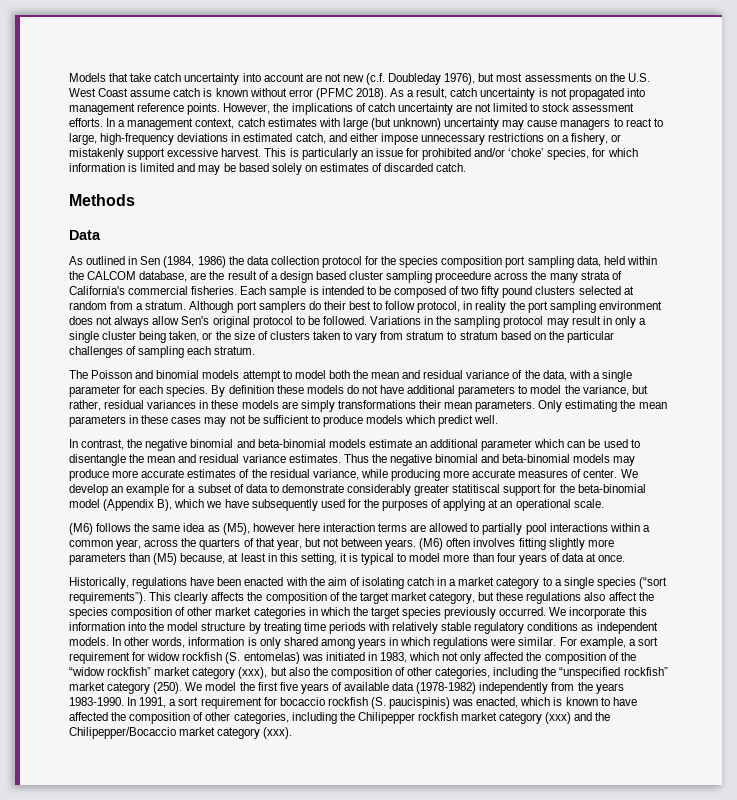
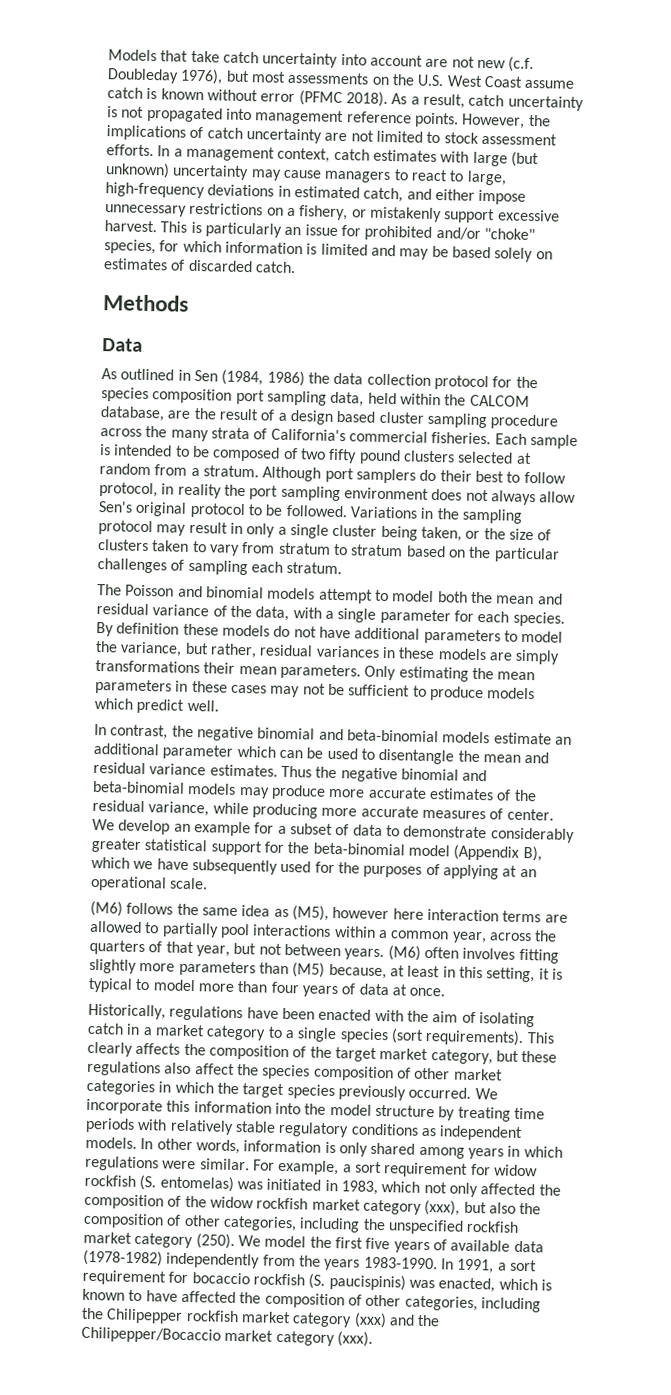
[508,148,545,157] ‘choke’ -> [483,228,535,241] "choke"
[435,271,492,283] proceedure -> [490,414,559,430] procedure
[452,484,501,493] statitiscal -> [144,839,208,852] statistical
[638,577,667,589] [69,592,146,604] (“sort requirements”). -> [390,1028,525,1047] (sort requirements).
[69,667,152,676] “widow rockfish” -> [209,1196,309,1210] widow rockfish
[559,667,668,679] “unspecified rockfish” -> [387,1219,520,1235] unspecified rockfish

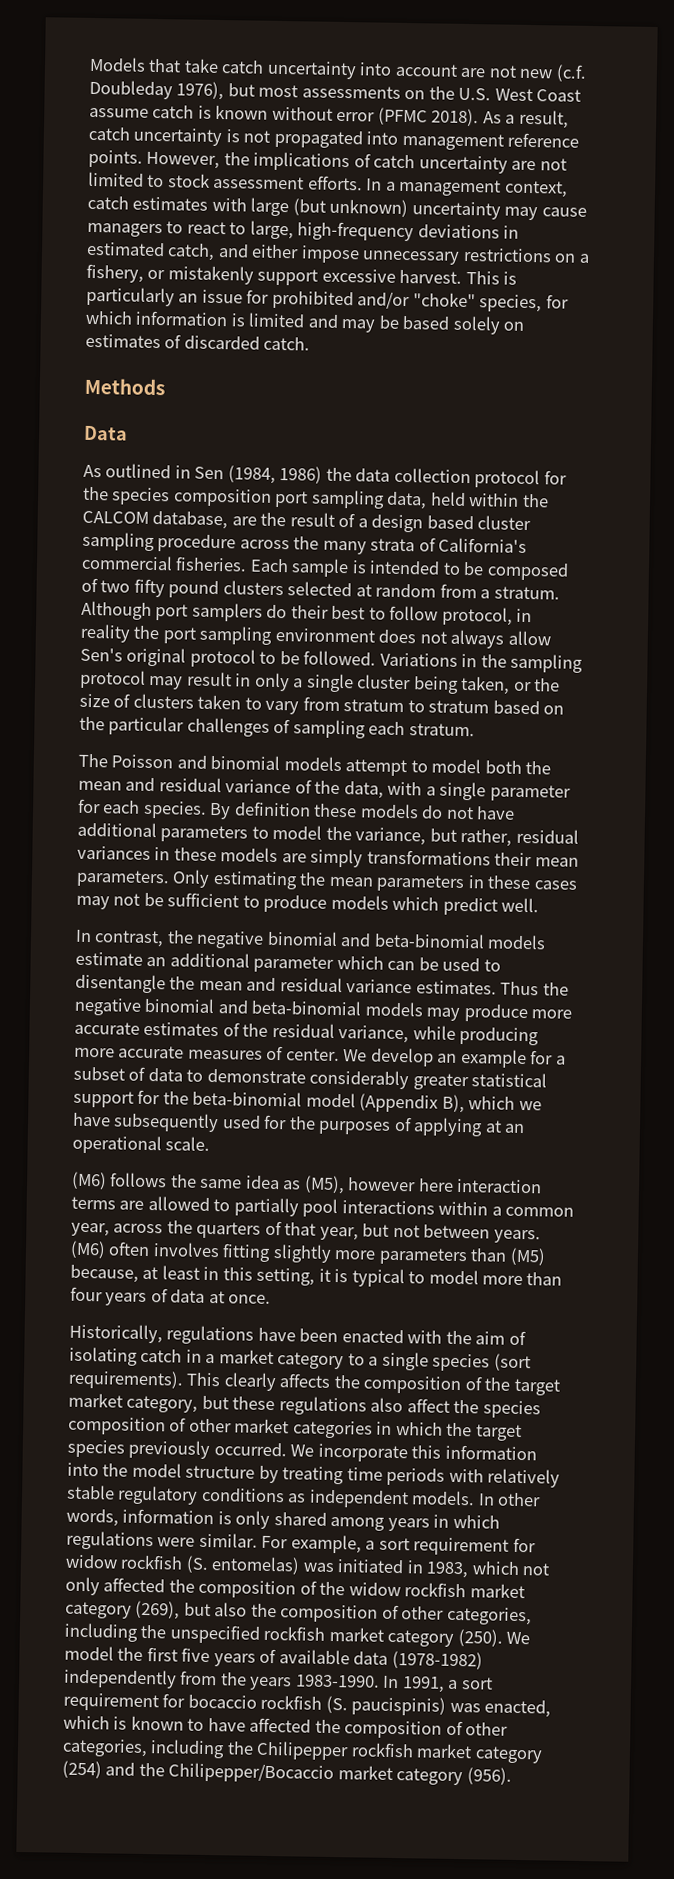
[424,1199,461,1216] (xxx), -> [135,1600,181,1620] (269),
[353,1312,387,1329] (xxx) -> [62,1760,102,1779] (254)
[336,1331,373,1347] (xxx). -> [466,1767,512,1785] (956).

